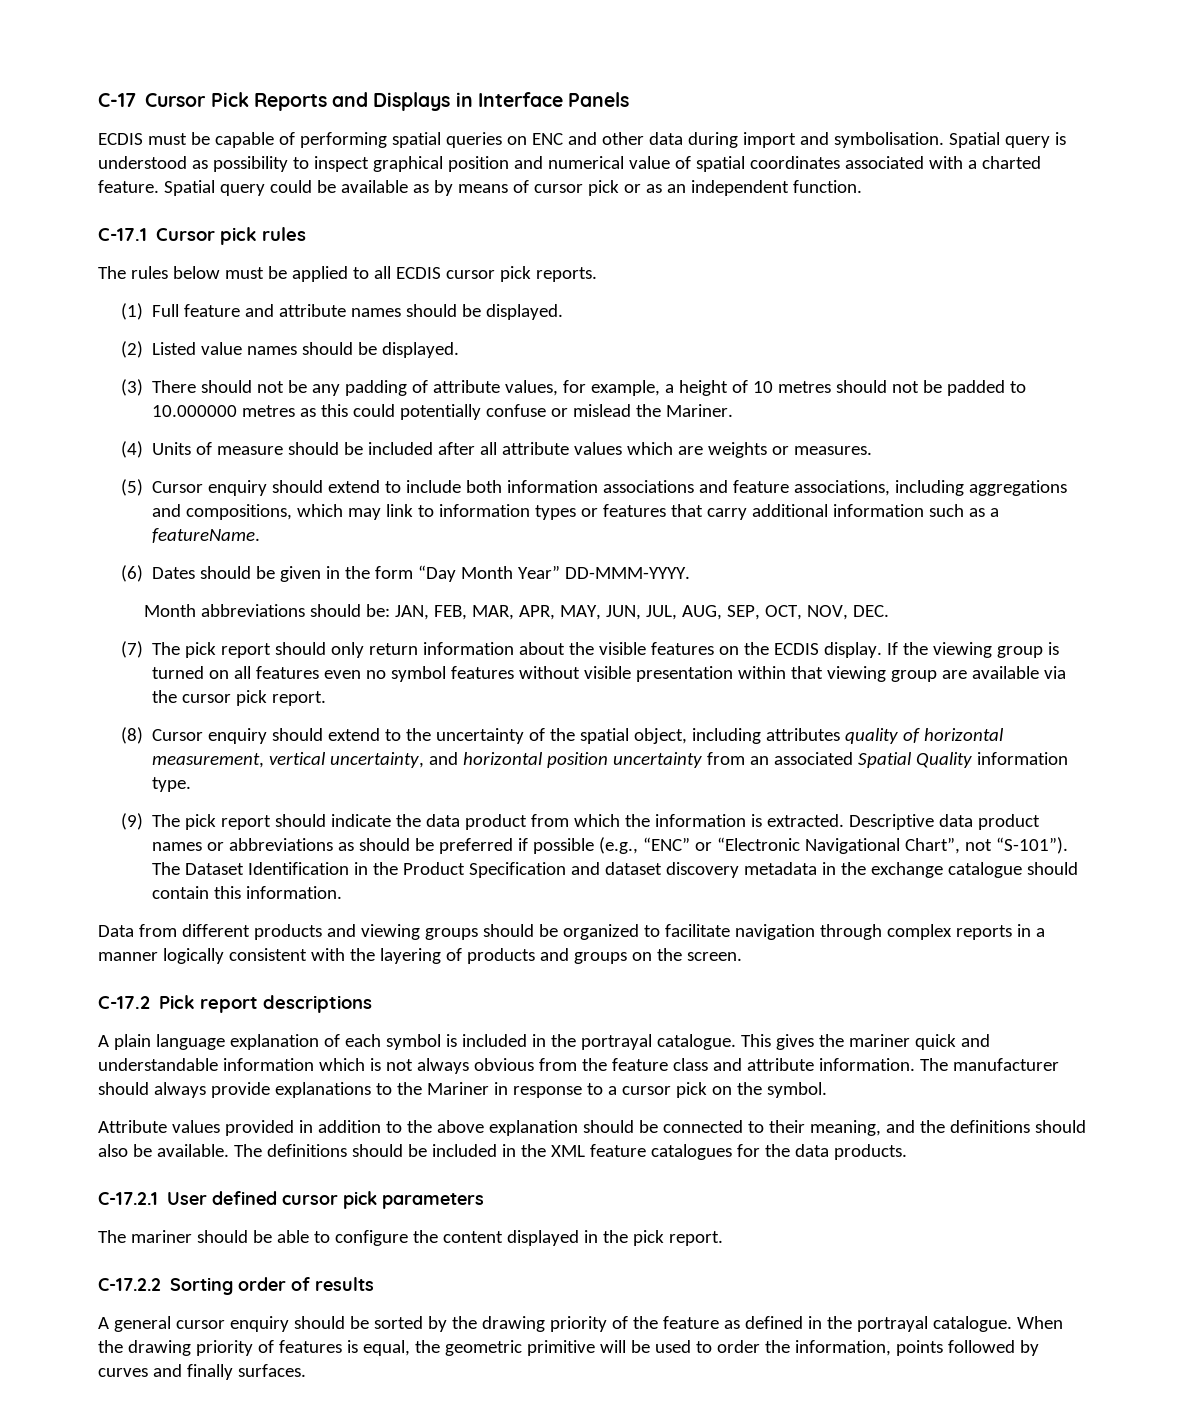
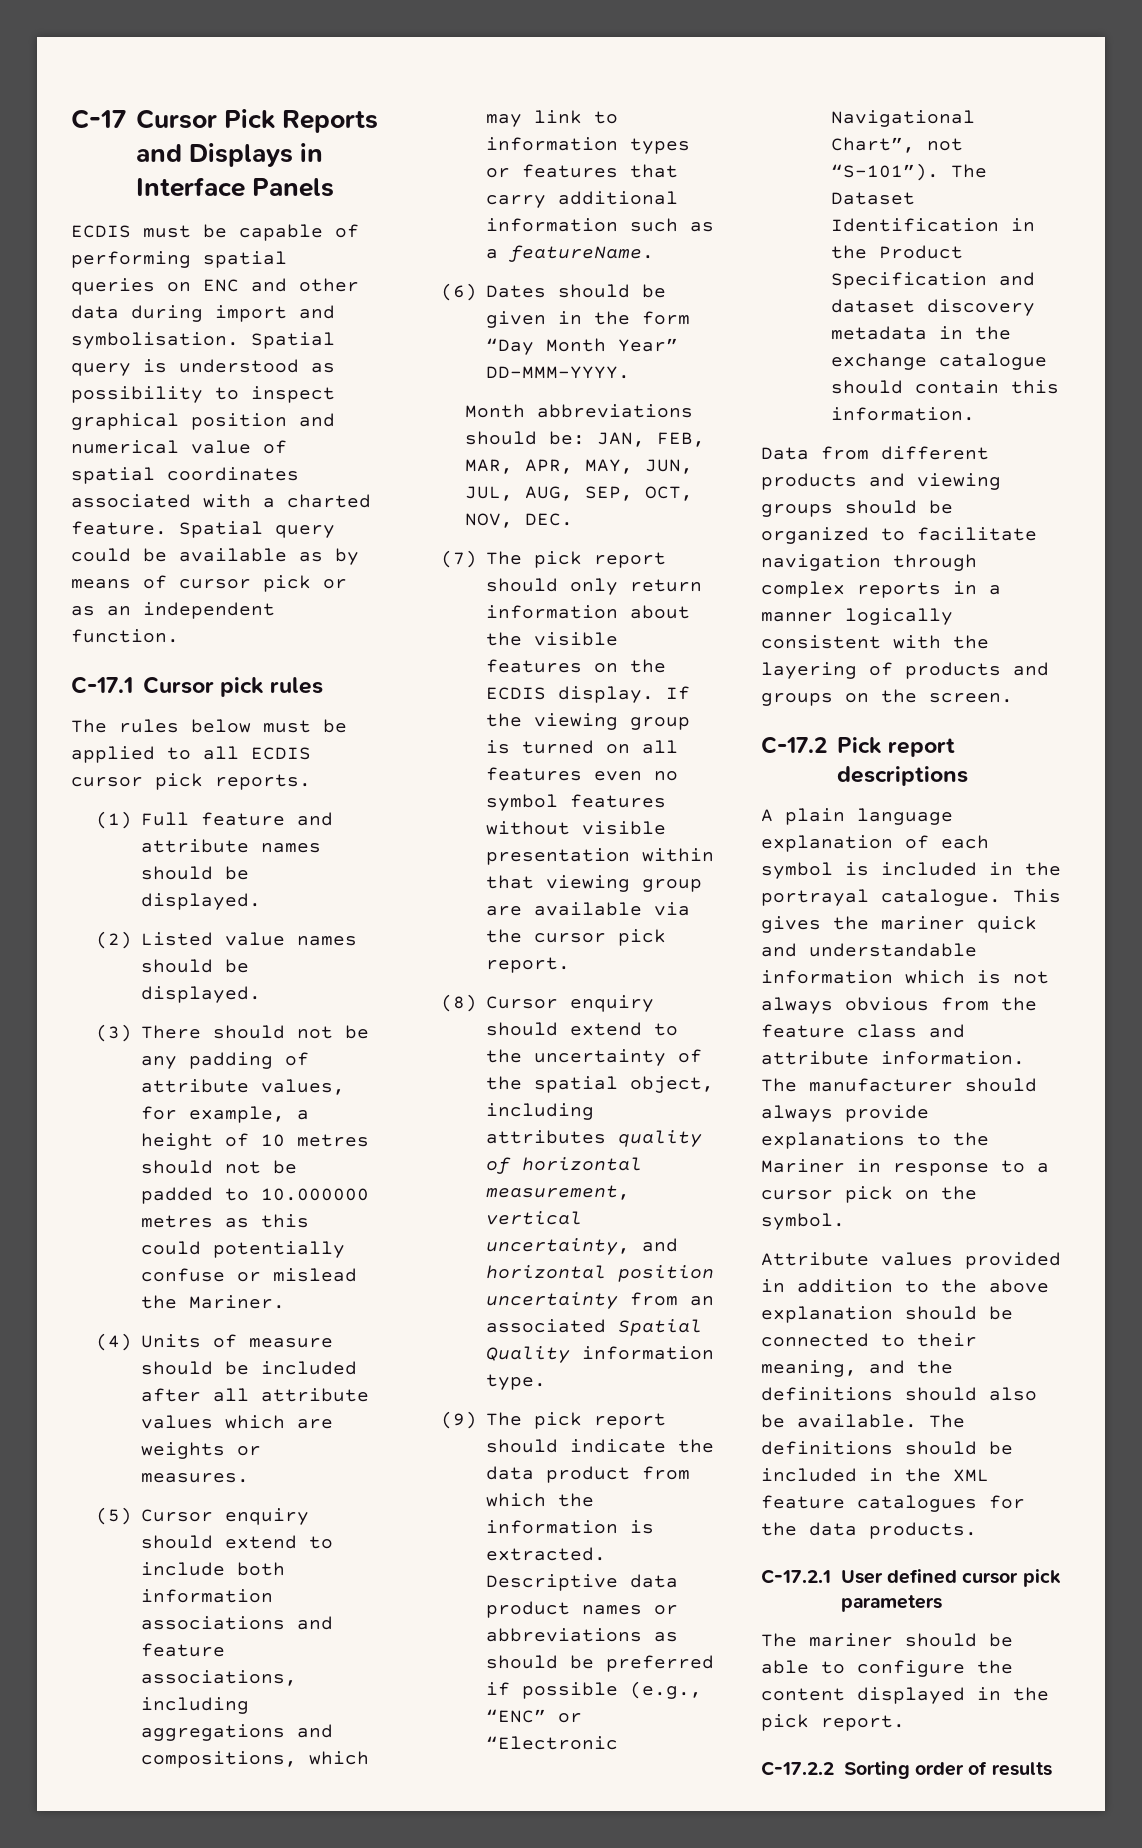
[98,1316,1063,1332] [98,1340,1039,1356] [98,1364,306,1380] // A general cursor enquiry should be sorted by the drawing priority of the feature as defined in the portrayal catalogue. When the drawing priority of features is equal, the geometric primitive will be used to order the information, points followed by curves and finally surfaces. -> (1052, 1769) none

